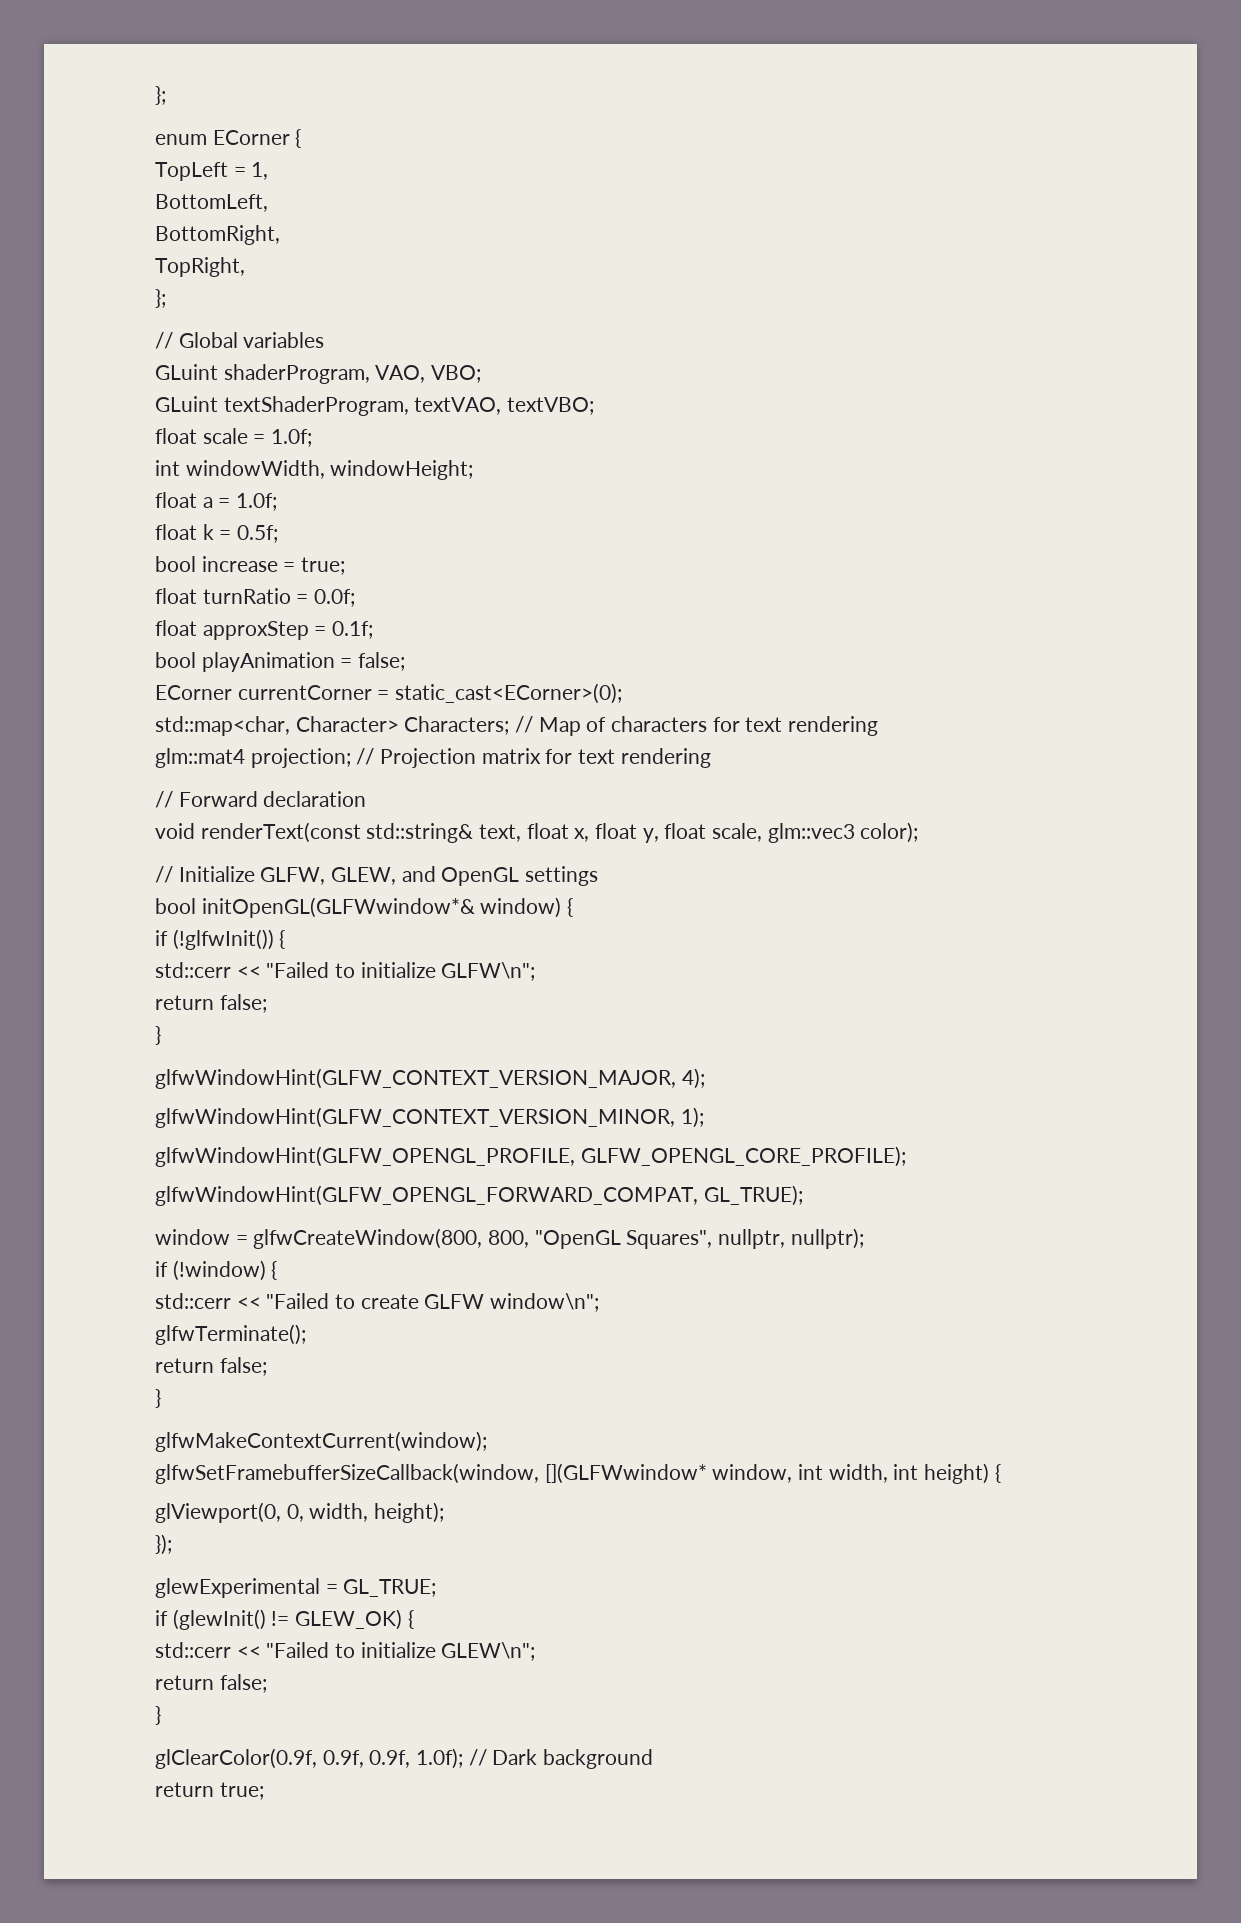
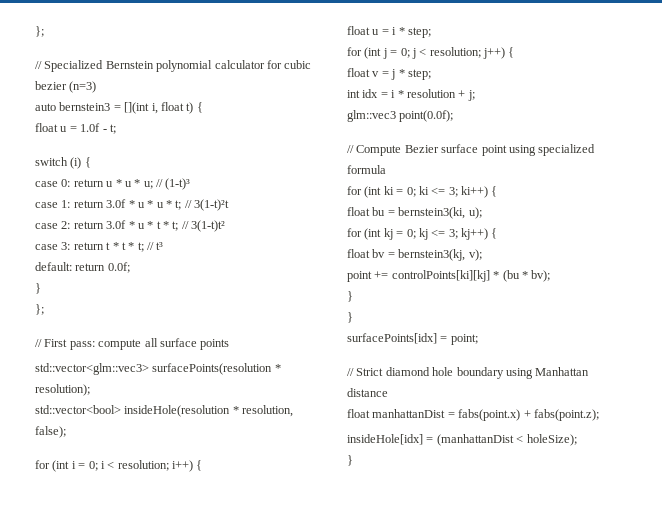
[155,86,166,105] [155,129,302,148] [155,162,269,181] [155,194,268,212] [155,225,280,245] [155,257,245,277] [155,289,166,308] [155,332,325,349] [155,364,482,384] [155,396,595,416] [155,428,313,447] [155,460,474,480] [155,492,278,511] [155,524,279,543] [155,556,346,575] [155,588,356,607] [155,620,374,640] [155,652,406,672] [155,683,623,704] [155,716,879,736] [155,748,711,768] [155,791,367,808] [155,822,919,843] [155,866,599,886] [155,897,574,918] [155,929,286,950] [155,962,536,981] [155,994,267,1013] [155,1026,161,1045] [155,1068,705,1089] [155,1107,704,1128] [155,1146,906,1167] [155,1185,803,1206] [155,1228,864,1249] [155,1260,278,1281] [155,1293,600,1312] [155,1324,306,1345] [155,1357,267,1376] [155,1389,161,1408] [155,1431,487,1452] [155,1463,1001,1484] [155,1502,445,1523] [155,1534,172,1555] [155,1578,437,1598] [155,1609,414,1630] [155,1642,536,1661] [155,1674,267,1693] [155,1706,161,1725] [155,1748,654,1769] [155,1782,264,1800] }; // enum ECorner { // TopLeft = 1, // BottomLeft, // BottomRight, // TopRight, // }; // // Global variables // GLuint shaderProgram, VAO, VBO; // GLuint textShaderProgram, textVAO, textVBO; // float scale = 1.0f; // int windowWidth, windowHeight; // float a = 1.0f; // float k = 0.5f; // bool increase = true; // float turnRatio = 0.0f; // float approxStep = 0.1f; // bool playAnimation = false; // ECorner currentCorner = static_cast<ECorner>(0); // std::map<char, Character> Characters; // Map of characters for text rendering // glm::mat4 projection; // Projection matrix for text rendering // // Forward declaration // void renderText(const std::string& text, float x, float y, float scale, glm::vec3 color); // // Initialize GLFW, GLEW, and OpenGL settings // bool initOpenGL(GLFWwindow*& window) { // if (!glfwInit()) { // std::cerr << "Failed to initialize GLFW\n"; // return false; // } // glfwWindowHint(GLFW_CONTEXT_VERSION_MAJOR, 4); // glfwWindowHint(GLFW_CONTEXT_VERSION_MINOR, 1); // glfwWindowHint(GLFW_OPENGL_PROFILE, GLFW_OPENGL_CORE_PROFILE); // glfwWindowHint(GLFW_OPENGL_FORWARD_COMPAT, GL_TRUE); // window = glfwCreateWindow(800, 800, "OpenGL Squares", nullptr, nullptr); // if (!window) { // std::cerr << "Failed to create GLFW window\n"; // glfwTerminate(); // return false; // } // glfwMakeContextCurrent(window); // glfwSetFramebufferSizeCallback(window, [](GLFWwindow* window, int width, int height) { // glViewport(0, 0, width, height); // }); // glewExperimental = GL_TRUE; // if (glewInit() != GLEW_OK) { // std::cerr << "Failed to initialize GLEW\n"; // return false; // } // glClearColor(0.9f, 0.9f, 0.9f, 1.0f); // Dark background // return true; -> [35,26,44,37] [35,60,312,72] [35,81,97,93] [35,102,203,114] [35,123,116,134] [35,157,91,169] [35,178,191,190] [35,199,230,211] [35,220,226,232] [35,242,164,252] [35,262,130,273] [35,283,41,294] [35,304,44,315] [35,338,230,350] [35,363,281,375] [35,384,90,396] [35,405,294,417] [35,426,66,438] [35,460,203,472] [347,26,431,38] [347,47,515,59] [347,68,431,80] [347,89,475,101] [347,110,454,122] [347,144,596,156] [347,165,386,174] [347,186,498,198] [347,207,482,219] [347,228,498,240] [347,249,482,261] [347,270,551,282] [347,291,353,302] [347,312,353,323] [347,333,478,345] [347,367,590,379] [347,388,388,397] [347,409,599,421] [347,434,577,446] [347,455,353,466] }; // // Specialized Bernstein polynomial calculator for cubic bezier (n=3) // auto bernstein3 = [](int i, float t) { // float u = 1.0f - t; // switch (i) { // case 0: return u * u * u; // (1-t)³ // case 1: return 3.0f * u * u * t; // 3(1-t)²t // case 2: return 3.0f * u * t * t; // 3(1-t)t² // case 3: return t * t * t; // t³ // default: return 0.0f; // } // }; // // First pass: compute all surface points // std::vector<glm::vec3> surfacePoints(resolution * resolution); // std::vector<bool> insideHole(resolution * resolution, false); // for (int i = 0; i < resolution; i++) { // float u = i * step; // for (int j = 0; j < resolution; j++) { // float v = j * step; // int idx = i * resolution + j; // glm::vec3 point(0.0f); // // Compute Bezier surface point using specialized formula // for (int ki = 0; ki <= 3; ki++) { // float bu = bernstein3(ki, u); // for (int kj = 0; kj <= 3; kj++) { // float bv = bernstein3(kj, v); // point += controlPoints[ki][kj] * (bu * bv); // } // } // surfacePoints[idx] = point; // // Strict diamond hole boundary using Manhattan distance // float manhattanDist = fabs(point.x) + fabs(point.z); // insideHole[idx] = (manhattanDist < holeSize); // }

